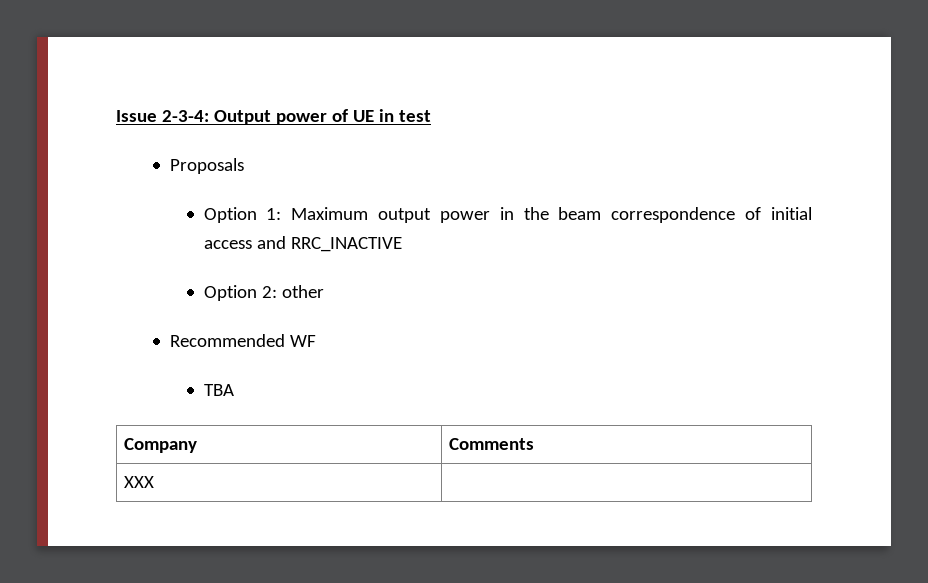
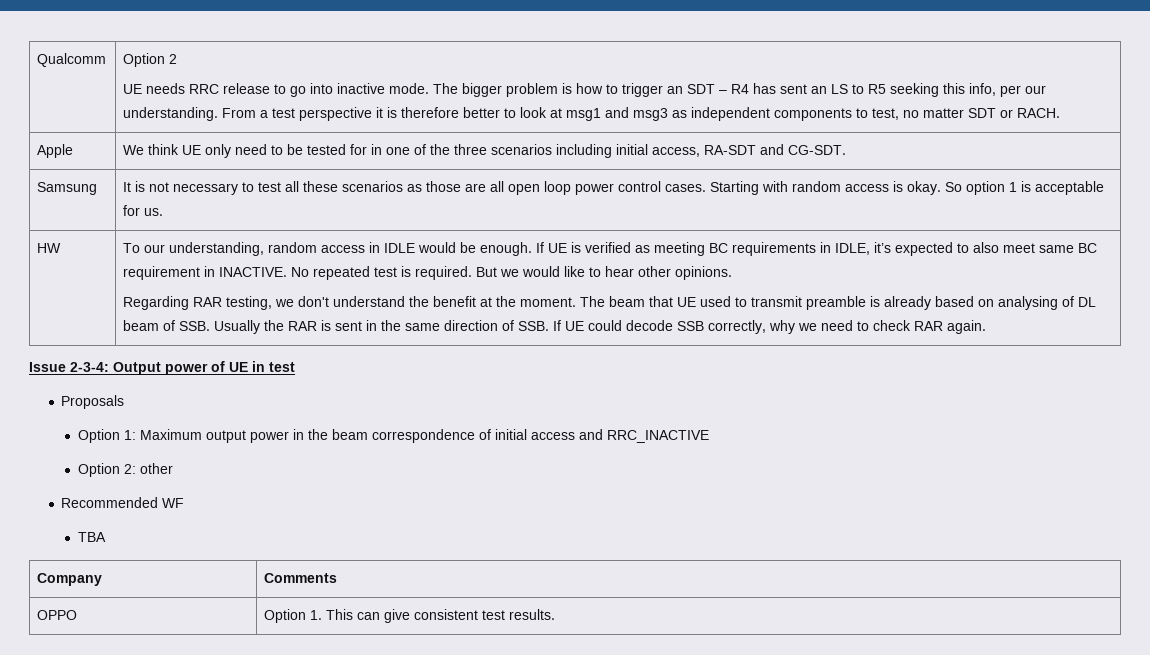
(116, 116) none -> [37,53,107,67] [123,53,178,67] [123,83,1047,97] [123,107,1061,121] [37,144,74,158] [123,144,847,158] [37,182,98,195] [123,181,1105,195] [123,205,164,216] [37,243,62,253] [123,242,1098,256] [123,266,733,280] [123,296,1097,310] [123,320,987,334] Qualcomm | Option 2 // UE needs RRC release to go into inactive mode. The bigger problem is how to trigger an SDT – R4 has sent an LS to R5 seeking this info, per our understanding. From a test perspective it is therefore better to look at msg1 and msg3 as independent components to test, no matter SDT or RACH. // Apple | We think UE only need to be tested for in one of the three scenarios including initial access, RA-SDT and CG-SDT. // Samsung | It is not necessary to test all these scenarios as those are all open loop power control cases. Starting with random access is okay. So option 1 is acceptable for us. // HW | To our understanding, random access in IDLE would be enough. If UE is verified as meeting BC requirements in IDLE, it’s expected to also meet same BC requirement in INACTIVE. No repeated test is required. But we would like to hear other opinions. // Regarding RAR testing, we don't understand the benefit at the moment. The beam that UE used to transmit preamble is already based on analysing of DL beam of SSB. Usually the RAR is sent in the same direction of SSB. If UE could decode SSB correctly, why we need to check RAR again. //
[124,476,155,488] XXX | -> [37,610,78,620] [264,609,556,623] OPPO | Option 1. This can give consistent test results.

